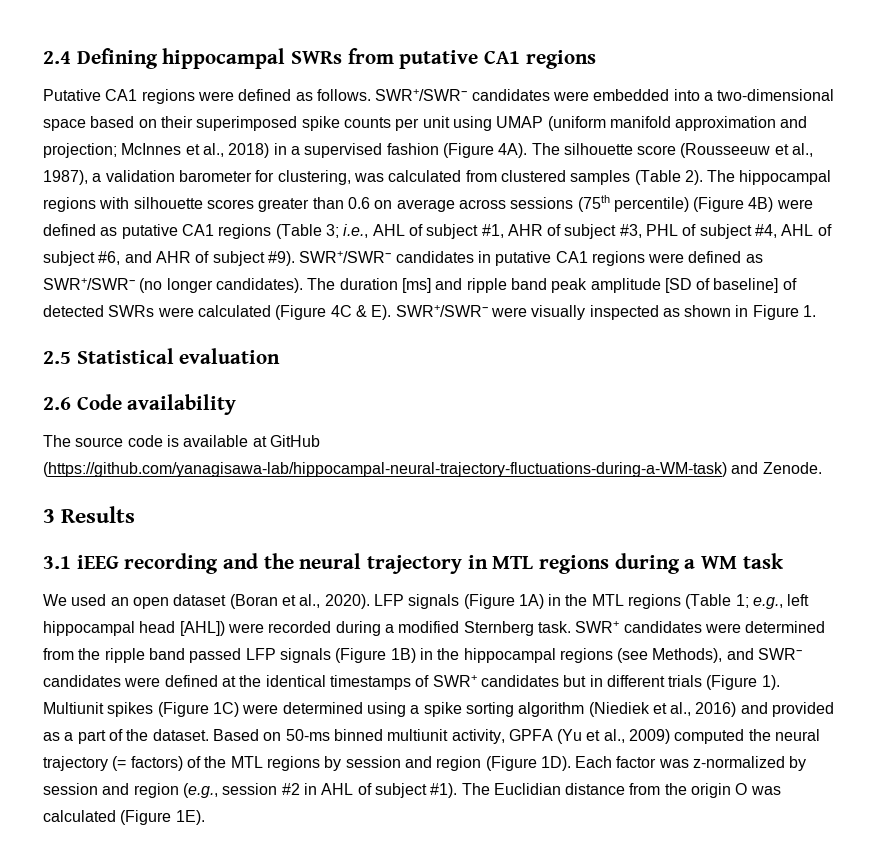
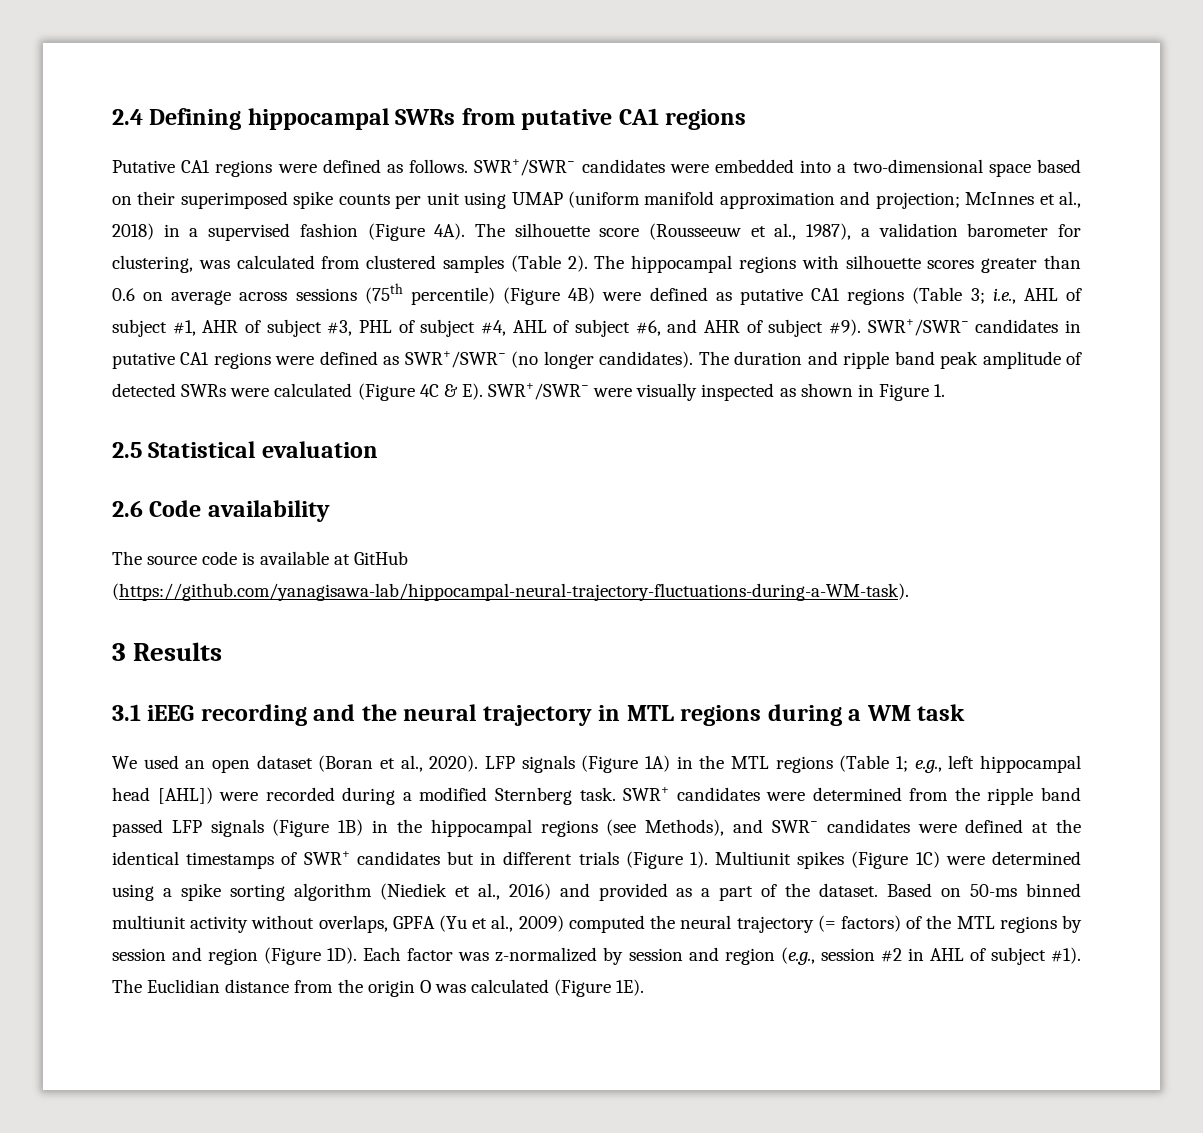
[401,278,431,293] [ms] -> (803, 358) none
[664,278,779,293] [SD of baseline] -> (1061, 360) none
[43,462,822,477] (https://github.com/yanagisawa-lab/hippocampal-neural-trajectory-fluctuations-during-a-WM-task) and Zenode. -> [112,583,909,601] (https://github.com/yanagisawa-lab/hippocampal-neural-trajectory-fluctuations-during-a-WM-task).
[451,729,505,744] activity, -> [190,915,388,933] activity without overlaps,

